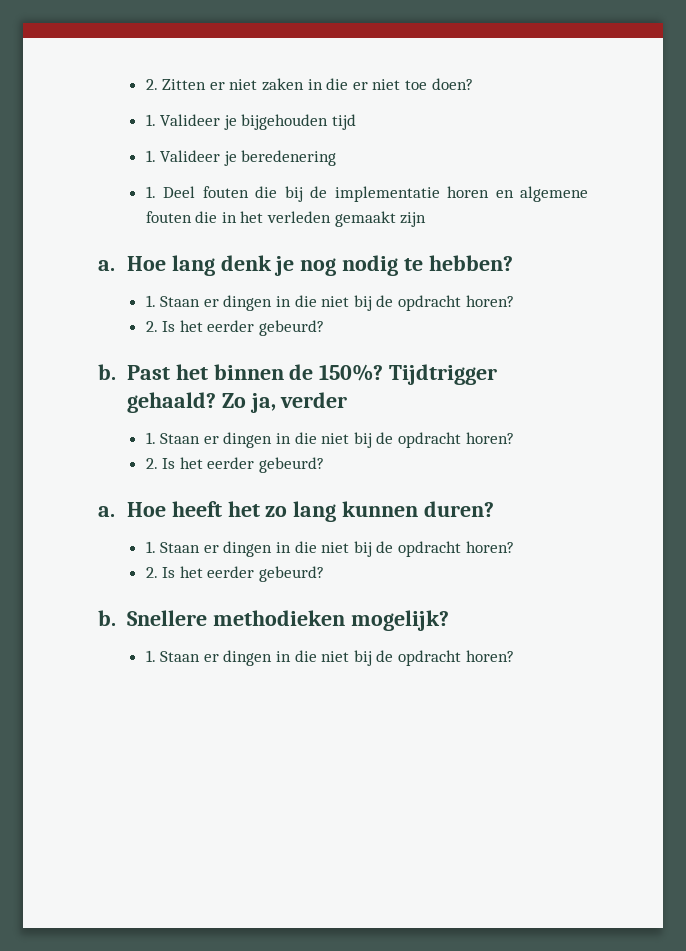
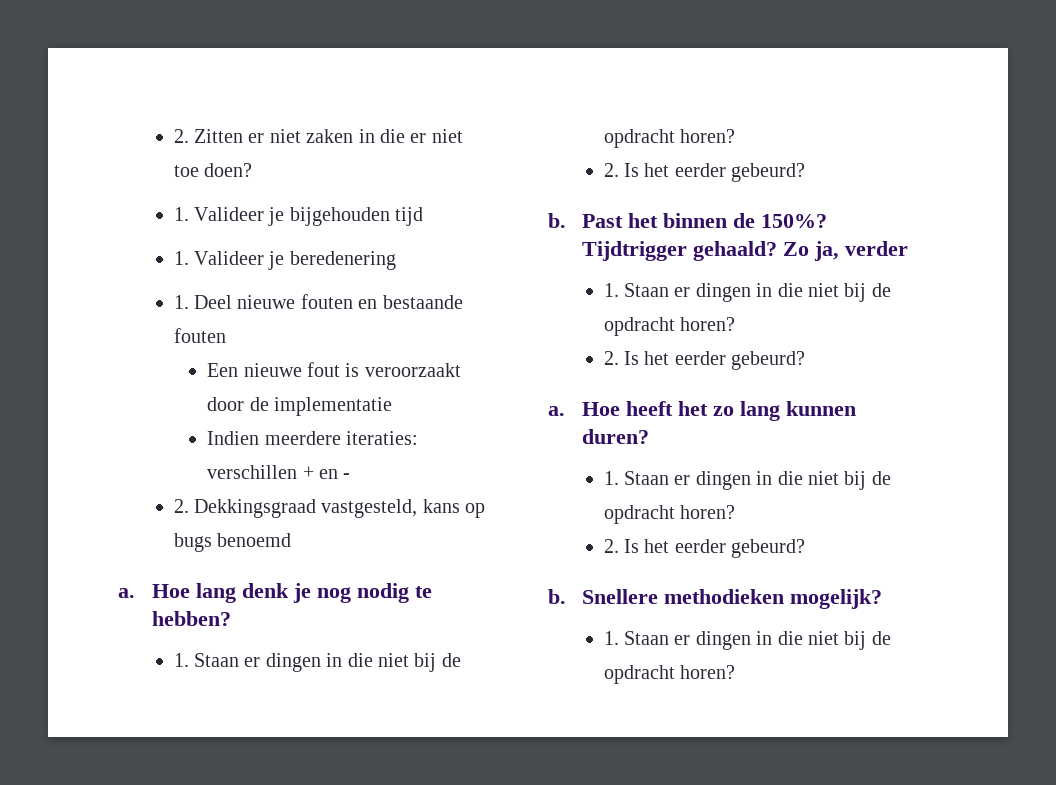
[202,186,588,202] [145,211,427,227] fouten die bij de implementatie horen en algemene fouten die in het verleden gemaakt zijn -> [237,294,463,309] [173,328,226,343] [207,362,461,377] [207,397,392,416] [207,431,418,445] [207,465,351,479] [173,499,486,518] [173,533,291,552] nieuwe fouten en bestaande fouten // Een nieuwe fout is veroorzaakt door de implementatie // Indien meerdere iteraties: verschillen + en - // 2. Dekkingsgraad vastgesteld, kans op bugs benoemd

